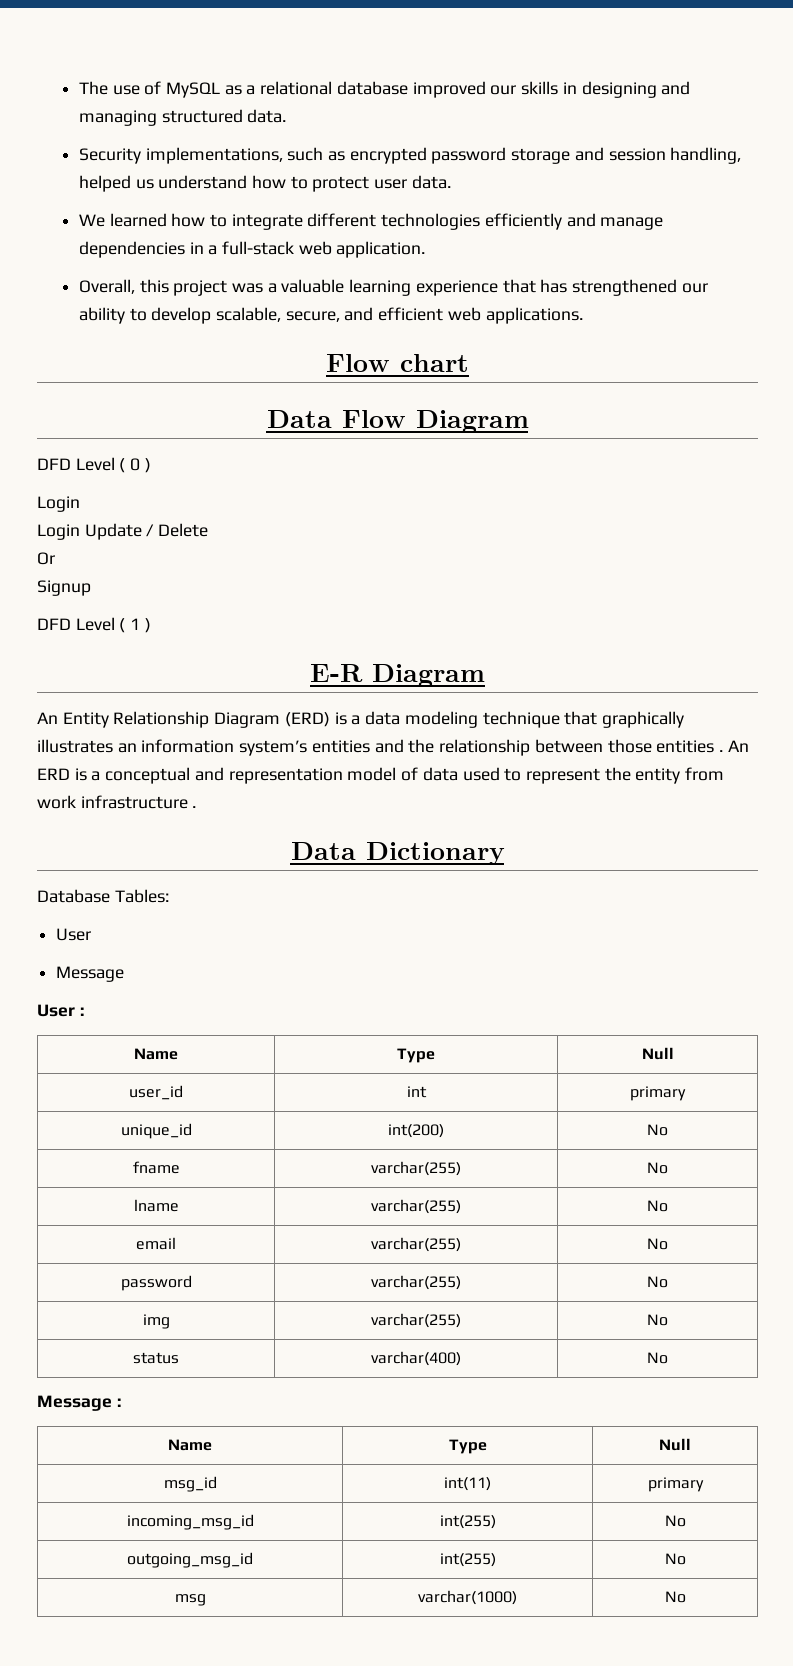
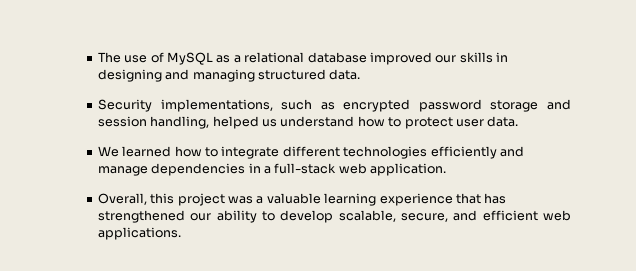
[326,354,469,372] [266,410,529,433] [37,457,151,473] [37,496,80,512] [37,523,209,540] [37,552,55,565] [37,580,91,596] [37,617,151,633] [310,664,485,687] [37,711,684,728] [37,739,749,756] [37,767,725,784] [37,795,197,809] [290,842,505,865] [37,889,169,903] [56,928,92,941] [56,966,125,982] [37,1004,84,1017] [134,1048,178,1060] [396,1048,435,1063] [641,1047,674,1060] [129,1085,183,1100] [406,1086,427,1098] [630,1086,686,1101] [120,1123,192,1139] [387,1124,444,1138] [647,1124,668,1136] [132,1161,180,1174] [370,1161,461,1176] [647,1162,668,1174] [133,1199,179,1212] [370,1199,461,1214] [647,1200,668,1212] [136,1237,176,1250] [370,1237,461,1252] [647,1238,668,1250] [120,1275,192,1291] [370,1275,461,1290] [647,1276,668,1288] [142,1314,170,1329] [370,1313,461,1328] [647,1314,668,1326] [133,1352,179,1364] [370,1351,461,1366] [647,1352,668,1364] [37,1395,121,1411] [168,1439,212,1451] [448,1439,487,1454] [659,1438,691,1451] [163,1476,217,1492] [443,1477,491,1491] [647,1477,704,1492] [126,1514,254,1530] [439,1515,496,1529] [664,1515,686,1527] [127,1552,253,1568] [439,1553,496,1567] [664,1553,686,1565] [174,1594,206,1606] [417,1590,517,1605] [664,1591,686,1603] // Flow chart // Data Flow Diagram // DFD Level ( 0 ) // Login // Login Update / Delete // Or // Signup // DFD Level ( 1 ) // E-R Diagram // An Entity Relationship Diagram (ERD) is a data modeling technique that graphically illustrates an information system’s entities and the relationship between those entities . An ERD is a conceptual and representation model of data used to represent the entity from work infrastructure . // Data Dictionary // Database Tables: // User // Message // User : // Name | Type | Null // user_id | int | primary // unique_id | int(200) | No // fname | varchar(255) | No // lname | varchar(255) | No // email | varchar(255) | No // password | varchar(255) | No // img | varchar(255) | No // status | varchar(400) | No // Message : // Name | Type | Null // msg_id | int(11) | primary // incoming_msg_id | int(255) | No // outgoing_msg_id | int(255) | No // msg | varchar(1000) | No -> (181, 233) none

